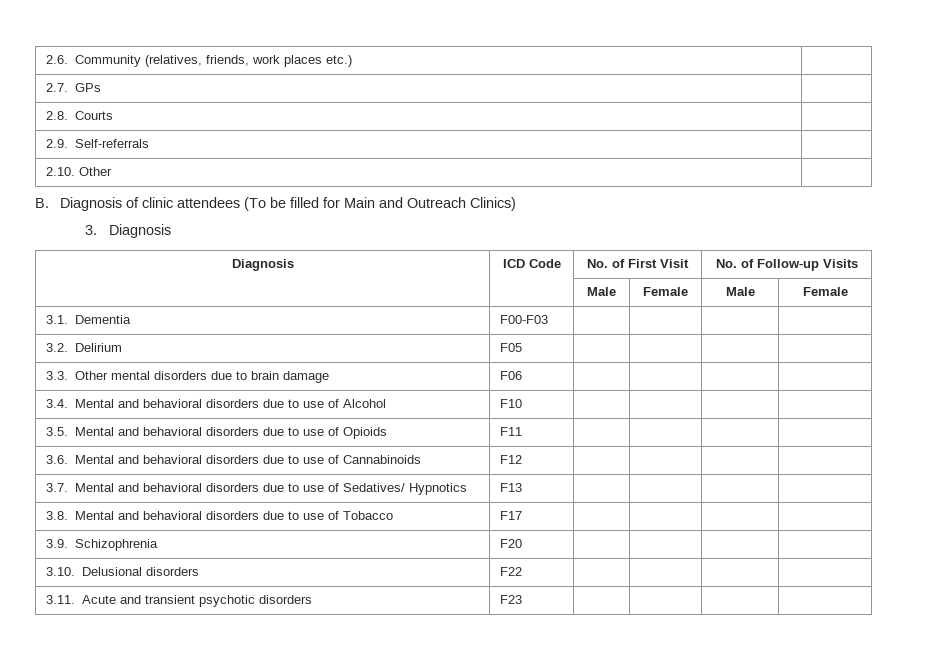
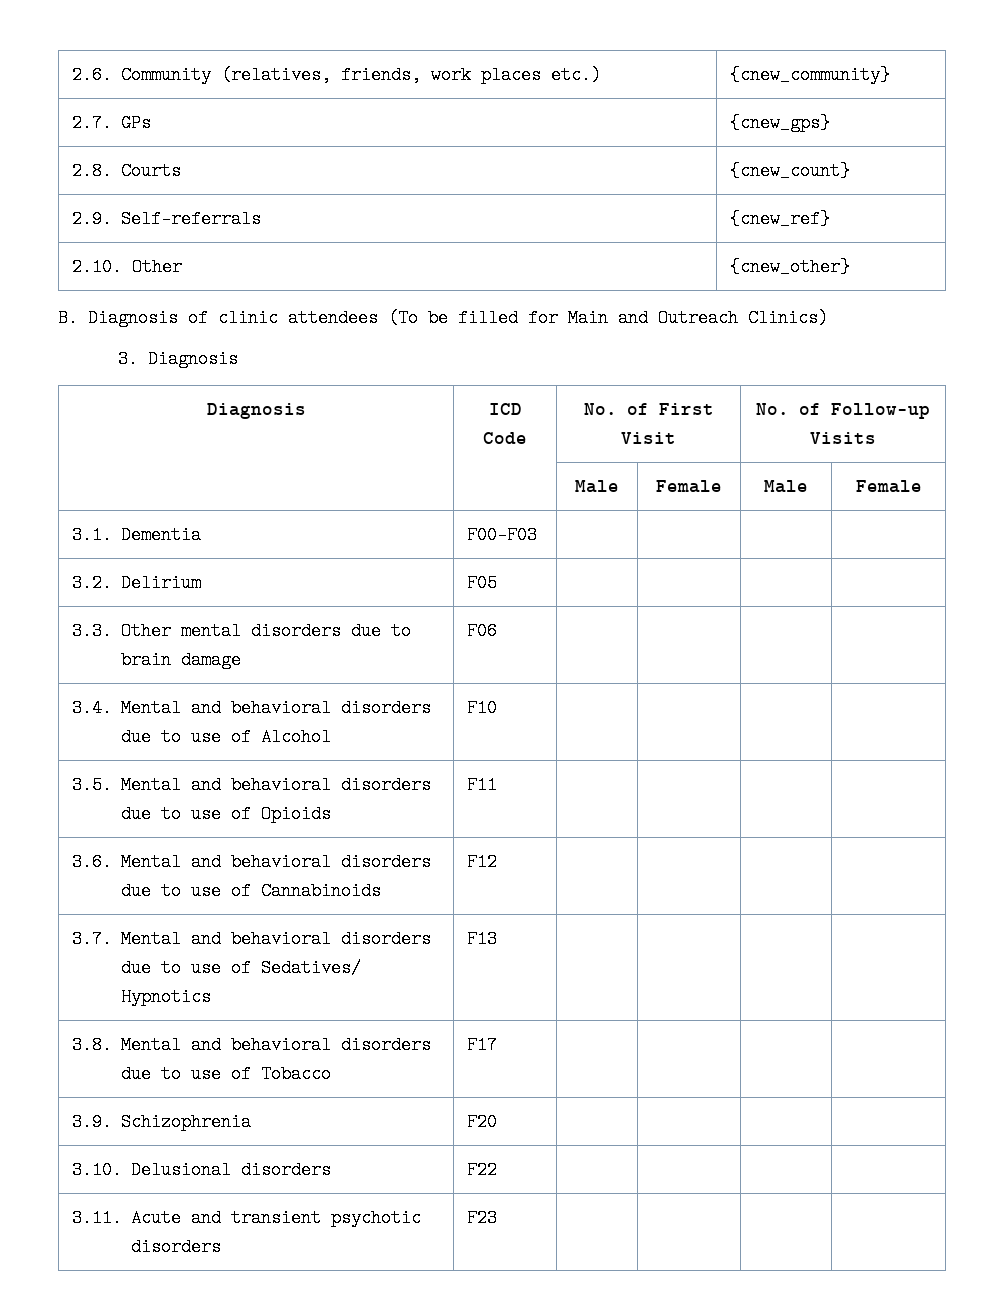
(352, 61) none -> [729,66,890,84] {cnew_community}
(101, 87) none -> [729,114,830,132] {cnew_gps}
(113, 115) none -> [729,162,850,180] {cnew_count}
(149, 143) none -> [729,210,830,228] {cnew_ref}
(113, 171) none -> [729,258,850,276] {cnew_other}

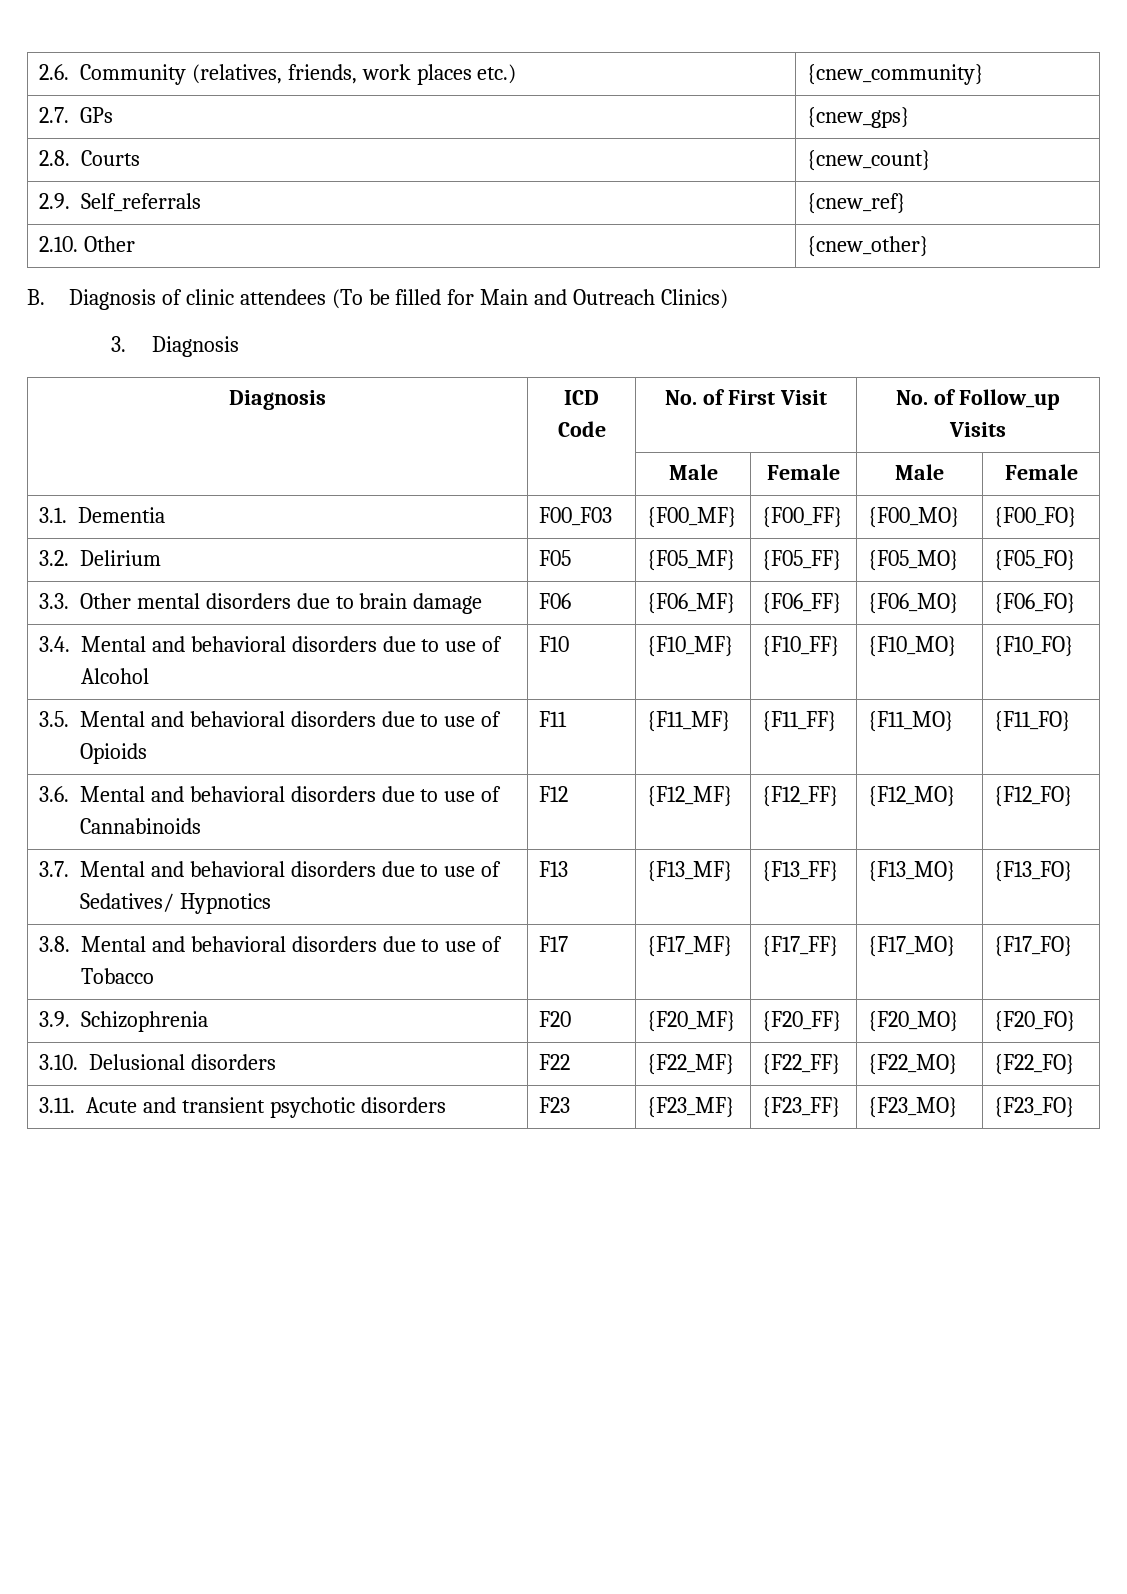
[121,210,262,228] Self-referrals -> [80,193,201,212] Self_referrals
[831,403,930,419] Follow-up -> [958,389,1060,410] Follow_up
[466,526,537,544] F00-F03 | | | | -> [538,507,612,526] [646,507,737,528] [761,507,843,528] [867,507,960,528] [993,507,1077,528] F00_F03 | {F00_MF} | {F00_FF} | {F00_MO} | {F00_FO}
(497, 583) | | | -> [646,550,736,571] [761,550,842,571] [867,550,959,571] [993,550,1076,571] {F05_MF} | {F05_FF} | {F05_MO} | {F05_FO}
(497, 631) | | | -> [646,593,736,614] [761,593,842,614] [867,593,959,614] [993,593,1076,614] {F06_MF} | {F06_FF} | {F06_MO} | {F06_FO}
(497, 708) | | | -> [646,636,734,657] [761,636,840,657] [867,636,957,657] [993,636,1074,657] {F10_MF} | {F10_FF} | {F10_MO} | {F10_FO}
(497, 785) | | | -> [646,711,731,732] [761,711,837,732] [867,711,954,732] [993,711,1071,732] {F11_MF} | {F11_FF} | {F11_MO} | {F11_FO}
(497, 862) | | | -> [646,786,733,807] [761,786,839,807] [867,786,956,807] [993,786,1073,807] {F12_MF} | {F12_FF} | {F12_MO} | {F12_FO}
(497, 939) | | | -> [646,861,733,882] [761,861,839,882] [867,861,956,882] [993,861,1073,882] {F13_MF} | {F13_FF} | {F13_MO} | {F13_FO}
(497, 1045) | | | -> [646,936,733,957] [761,936,839,957] [867,936,956,957] [993,936,1073,957] {F17_MF} | {F17_FF} | {F17_MO} | {F17_FO}
(497, 1122) | | | -> [646,1011,736,1032] [761,1011,842,1032] [867,1011,959,1032] [993,1011,1076,1032] {F20_MF} | {F20_FF} | {F20_MO} | {F20_FO}
(497, 1170) | | | -> [646,1054,735,1075] [761,1054,841,1075] [867,1054,958,1075] [993,1054,1075,1075] {F22_MF} | {F22_FF} | {F22_MO} | {F22_FO}
(497, 1218) | | | -> [646,1097,735,1118] [761,1097,841,1118] [867,1097,958,1118] [993,1097,1075,1118] {F23_MF} | {F23_FF} | {F23_MO} | {F23_FO}

